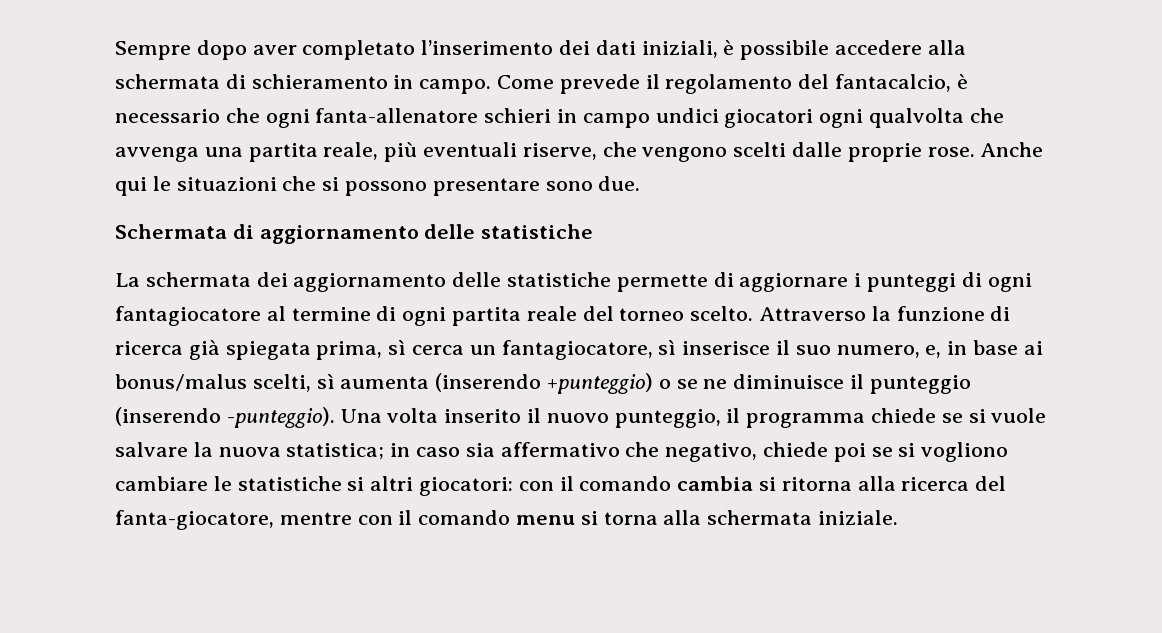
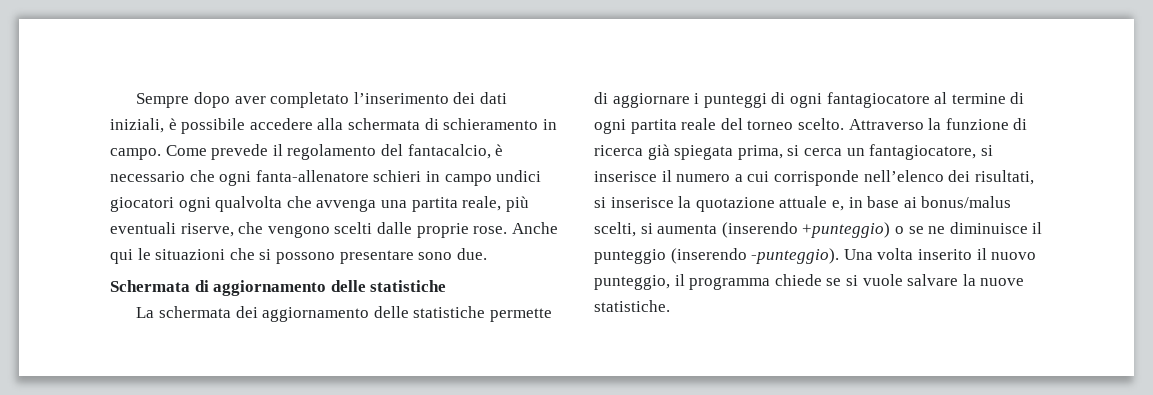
[388,340,407,355] sì -> [787,145,800,156] si
[658,340,677,355] sì -> [980,145,993,156] si
[795,345,920,358] suo numero, -> [676,170,1034,186] [594,196,828,212] numero a cui corrisponde nell’elenco dei risultati, si inserisce la quotazione attuale
[316,374,335,389] sì -> [640,223,653,234] si
[218,442,1009,462] [115,476,1007,496] [115,510,899,530] nuova statistica; in caso sia affermativo che negativo, chiede poi se si vogliono cambiare le statistiche si altri giocatori: con il comando cambia si ritorna alla ricerca del fanta-giocatore, mentre con il comando menu si torna alla schermata iniziale. -> [980,278,1025,286] [594,300,670,312] nuove statistiche.

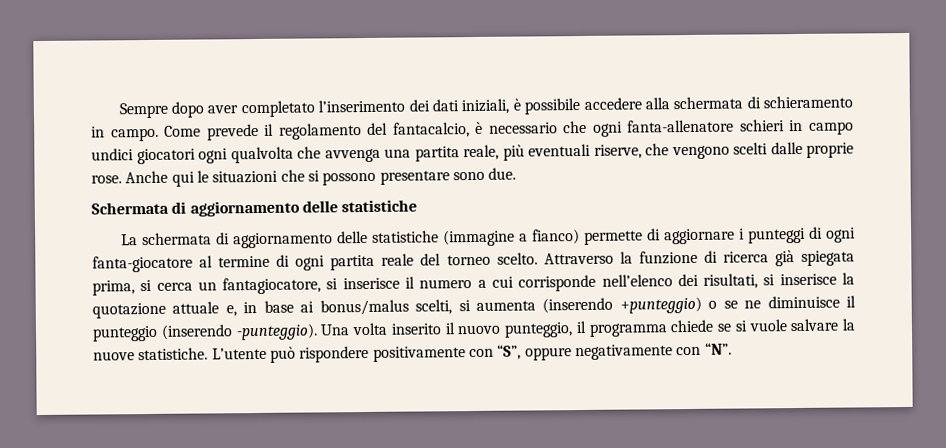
[235,306,486,322] dei aggiornamento delle statistiche -> [215,229,580,249] di aggiornamento delle statistiche (immagine a fianco)
[826,92,930,108] fantagiocatore -> [92,255,193,273] fanta-giocatore
(670, 306) none -> [211,342,732,363] L’utente può rispondere positivamente con “S”, oppure negativamente con “N”.

